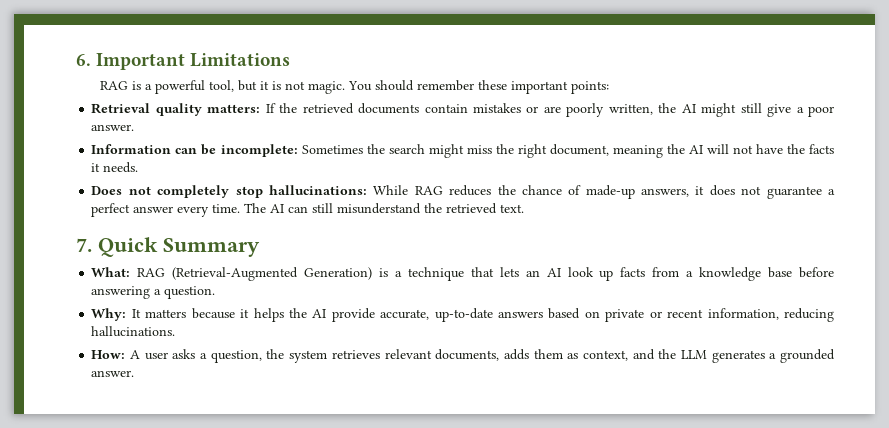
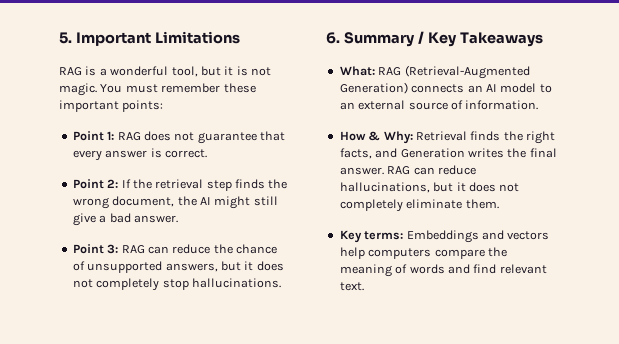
[76,54,91,66] 6. -> [59,32,72,44] 5.
[155,80,206,94] powerful -> [110,66,169,76] wonderful
[375,80,415,91] should -> [125,84,158,93] must
[91,103,653,117] Retrieval quality matters: If the retrieved documents contain mistakes or are poorly written, -> [72,131,285,144] [72,148,207,161] [72,179,288,191] [72,196,175,209] Point 1: RAG does not guarantee that every answer is correct. // Point 2: If the retrieval step finds the wrong document,
[808,106,835,117] poor -> [109,213,131,223] bad
[91,144,834,158] [91,162,139,173] [91,185,835,199] [91,203,525,217] [76,237,260,257] [91,267,834,281] [91,286,216,299] [91,308,834,322] [91,326,176,337] [91,349,835,363] [91,370,135,377] Information can be incomplete: Sometimes the search might miss the right document, meaning the AI will not have the facts it needs. // Does not completely stop hallucinations: While RAG reduces the chance of made-up answers, it does not guarantee a perfect answer every time. The AI can still misunderstand the retrieved text. // 7. Quick Summary // What: RAG (Retrieval-Augmented Generation) is a technique that lets an AI look up facts from a knowledge base before answering a question. // Why: It matters because it helps the AI provide accurate, up-to-date answers based on private or recent information, reducing hallucinations. // How: A user asks a question, the system retrieves relevant documents, adds them as context, and the LLM generates a grounded answer. -> [72,244,277,254] [72,261,284,273] [72,278,281,291] [326,31,543,47] [339,65,530,79] [339,82,552,94] [339,100,539,110] [339,131,555,144] [339,148,557,159] [339,165,476,175] [339,182,520,193] [339,199,499,212] [339,230,550,243] [339,247,507,259] [339,264,547,277] [339,282,364,291] Point 3: RAG can reduce the chance of unsupported answers, but it does not completely stop hallucinations. // 6. Summary / Key Takeaways // What: RAG (Retrieval-Augmented Generation) connects an AI model to an external source of information. // How & Why: Retrieval finds the right facts, and Generation writes the final answer. RAG can reduce hallucinations, but it does not completely eliminate them. // Key terms: Embeddings and vectors help computers compare the meaning of words and find relevant text.

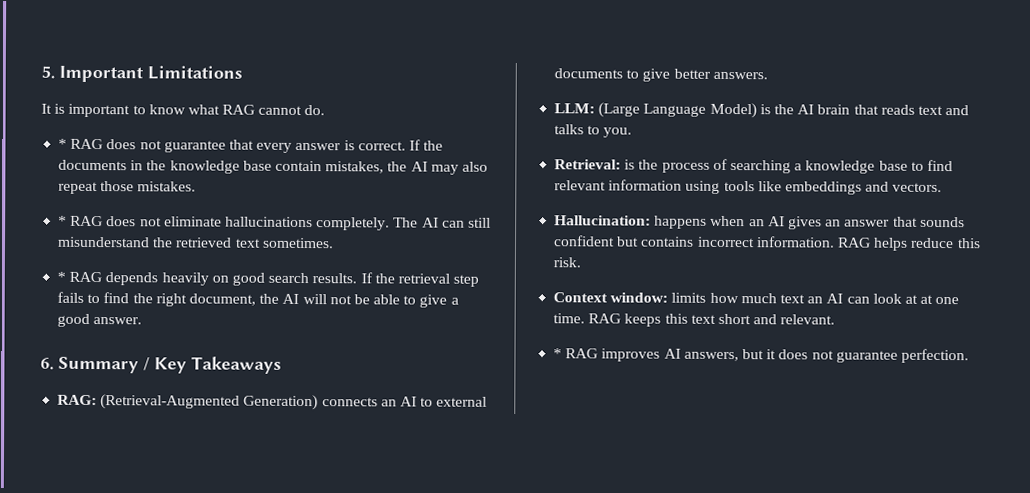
[59,66,271,77] [59,83,256,96] [59,100,164,112] [72,131,115,141] RAG is a wonderful tool, but it is not magic. You must remember these important points: // Point 1: -> [41,103,326,118] [58,138,68,149] It is important to know what RAG cannot do. // *
[72,179,288,191] [72,196,278,209] // Point 2: If the retrieval step finds the wrong document, the AI might still -> [408,139,444,151] [58,159,488,175] [58,181,197,195] [58,215,491,231] [57,236,334,249] [57,271,480,287] [57,291,417,307] If the documents in the knowledge base contain mistakes, the AI may also repeat those mistakes. // * RAG does not eliminate hallucinations completely. The AI can still misunderstand the retrieved text sometimes. // * RAG depends heavily on good search results. If the retrieval step fails to find the right document, the AI will not be able to
[109,213,178,223] [72,244,277,254] [72,261,284,273] [72,278,281,291] bad answer. // Point 3: RAG can reduce the chance of unsupported answers, but it does not completely stop hallucinations. -> [57,313,143,328] good answer.
[339,66,402,76] What: RAG -> [57,394,98,406] RAG:
[500,83,552,93] [339,100,539,110] [339,131,555,144] [339,148,557,159] [339,165,476,175] [339,182,520,193] [339,199,499,212] [339,230,550,243] [339,247,507,259] [339,264,547,277] [339,282,364,291] model to an external source of information. // How & Why: Retrieval finds the right facts, and Generation writes the final answer. RAG can reduce hallucinations, but it does not completely eliminate them. // Key terms: Embeddings and vectors help computers compare the meaning of words and find relevant text. -> [420,396,488,407] [554,68,768,82] [554,102,970,119] [554,124,633,138] [554,158,953,174] [554,179,943,195] [554,215,965,230] [554,235,981,251] [553,257,582,268] [553,292,960,305] [553,313,836,327] [553,348,969,364] to external documents to give better answers. // LLM: (Large Language Model) is the AI brain that reads text and talks to you. // Retrieval: is the process of searching a knowledge base to find relevant information using tools like embeddings and vectors. // Hallucination: happens when an AI gives an answer that sounds confident but contains incorrect information. RAG helps reduce this risk. // Context window: limits how much text an AI can look at at one time. RAG keeps this text short and relevant. // * RAG improves AI answers, but it does not guarantee perfection.

